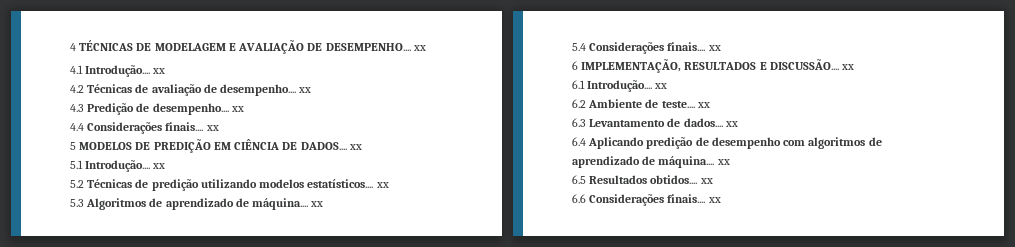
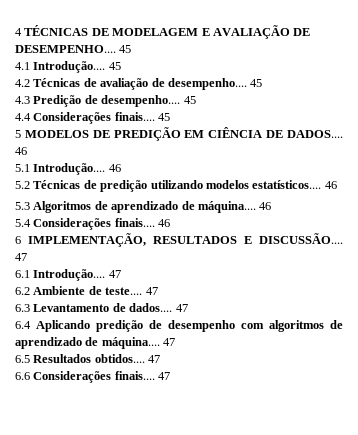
[412,45,426,51] xx -> [119,45,132,53] 45
[152,68,166,74] xx -> [108,62,121,70] 45
[298,87,312,93] xx -> [250,79,263,87] 45
[230,106,244,112] xx -> [183,96,196,104] 45
[205,125,219,131] xx -> [158,113,171,121] 45
[348,144,362,150] xx -> [15,147,27,155] 46
[152,163,166,169] xx -> [108,164,121,172] 46
[375,182,389,188] xx -> [324,181,337,189] 46
[310,201,324,207] xx -> [259,202,272,210] 46
[707,45,721,51] xx -> [158,219,171,227] 46
[841,64,855,70] xx -> [15,253,27,261] 47
[654,83,668,89] xx -> [108,270,121,278] 47
[696,102,710,108] xx -> [145,287,158,295] 47
[724,121,738,127] xx -> [175,304,188,312] 47
[716,159,730,165] xx -> [163,338,176,346] 47
[699,178,713,184] xx -> [148,355,161,363] 47
[707,197,721,203] xx -> [158,372,171,380] 47

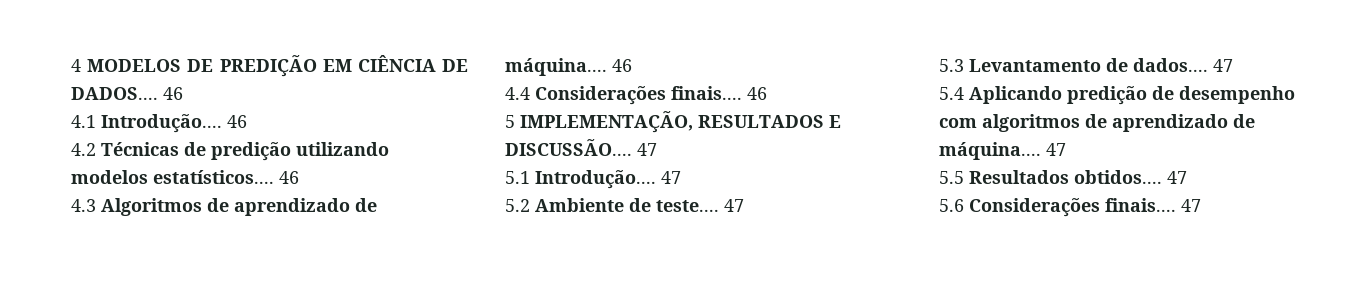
[24,25,311,39] [15,45,132,53] [15,61,121,73] [15,78,263,90] [15,95,196,107] [15,112,171,124] [15,130,21,138] TÉCNICAS DE MODELAGEM E AVALIAÇÃO DE DESEMPENHO.... 45 // 4.1 Introdução.... 45 // 4.2 Técnicas de avaliação de desempenho.... 45 // 4.3 Predição de desempenho.... 45 // 4.4 Considerações finais.... 45 // 5 -> (81, 65) none
[15,164,30,172] 5.1 -> [71,115,96,128] 4.1
[15,181,30,189] 5.2 -> [71,143,96,156] 4.2
[15,202,30,210] 5.3 -> [71,199,96,212] 4.3
[15,219,31,227] 5.4 -> [505,87,530,100] 4.4
[15,236,21,244] 6 -> [505,115,515,128] 5
[15,270,30,278] 6.1 -> [505,171,530,184] 5.1
[15,287,30,295] 6.2 -> [505,199,530,212] 5.2
[15,304,30,312] 6.3 -> [939,59,964,72] 5.3
[15,321,31,329] 6.4 -> [939,87,964,100] 5.4
[15,355,30,363] 6.5 -> [939,171,964,184] 5.5
[15,372,30,380] 6.6 -> [939,199,964,212] 5.6

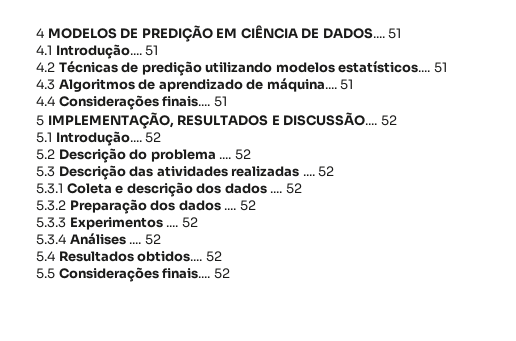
[163,87,183,100] 46 -> [388,28,402,39] 51
[227,115,247,128] 46 -> [145,45,159,56] 51
[279,171,299,184] 46 -> [433,62,447,73] 51
[612,59,632,72] 46 -> [340,79,354,90] 51
[747,87,767,100] 46 -> [213,96,227,107] 51
[637,143,657,156] 47 -> [380,115,397,126] 52
[661,171,681,184] 47 -> [145,132,162,143] 52
[535,198,744,212] [939,58,1233,72] [939,86,1295,105] [939,114,1255,132] [939,142,1066,160] [939,170,1187,184] [939,198,1201,217] Ambiente de teste.... 47 // 5.3 Levantamento de dados.... 47 // 5.4 Aplicando predição de desempenho com algoritmos de aprendizado de máquina.... 47 // 5.5 Resultados obtidos.... 47 // 5.6 Considerações finais.... 47 -> [58,148,251,163] [36,165,335,180] [36,182,302,197] [36,199,256,214] [36,217,198,230] [36,233,161,245] [36,251,222,262] [36,267,230,282] Descrição do problema .... 52 // 5.3 Descrição das atividades realizadas .... 52 // 5.3.1 Coleta e descrição dos dados .... 52 // 5.3.2 Preparação dos dados .... 52 // 5.3.3 Experimentos .... 52 // 5.3.4 Análises .... 52 // 5.4 Resultados obtidos.... 52 // 5.5 Considerações finais.... 52

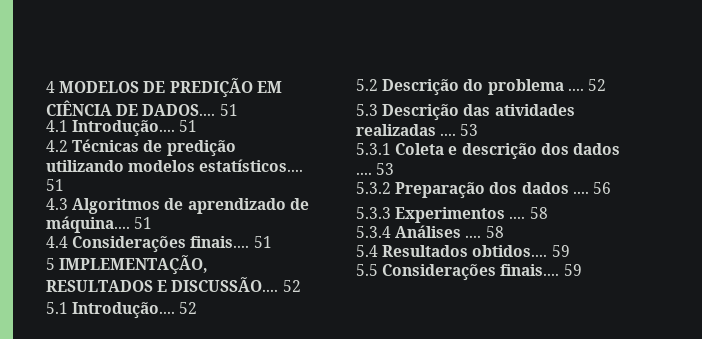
[318,166,335,177] 52 -> [460,124,479,136] 53
[285,183,302,194] 52 -> [376,163,395,175] 53
[239,200,256,211] 52 -> [592,182,611,194] 56
[181,217,198,228] 52 -> [529,207,548,219] 58
[144,234,161,245] 52 -> [485,226,504,238] 58
[205,251,222,262] 52 -> [551,245,570,257] 59
[213,268,230,279] 52 -> [563,264,582,276] 59

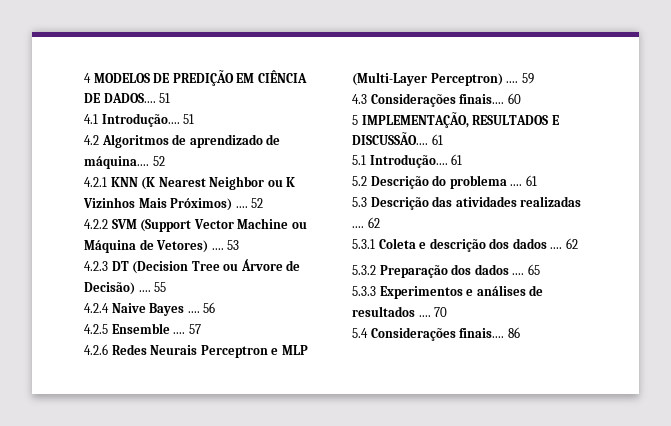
[72,139,236,157] [46,159,304,172] [46,179,64,191] [46,198,68,210] Técnicas de predição utilizando modelos estatísticos.... 51 // 4.3 -> (99, 140) none
[134,217,153,229] [46,236,272,253] 51 // 4.4 Considerações finais.... 51 -> [152,156,165,166] [84,176,296,190] [83,197,264,211] [84,218,307,232] [84,239,240,253] [84,259,301,274] [84,282,167,295] [84,302,216,316] [84,323,201,334] [84,344,308,358] [352,72,534,86] [352,93,521,107] 52 // 4.2.1 KNN (K Nearest Neighbor ou K Vizinhos Mais Próximos) .... 52 // 4.2.2 SVM (Support Vector Machine ou Máquina de Vetores) .... 53 // 4.2.3 DT (Decision Tree ou Árvore de Decisão) .... 55 // 4.2.4 Naive Bayes .... 56 // 4.2.5 Ensemble .... 57 // 4.2.6 Redes Neurais Perceptron e MLP (Multi-Layer Perceptron) .... 59 // 4.3 Considerações finais.... 60
[282,280,301,292] 52 -> [431,134,443,145] 61
[179,302,198,314] 52 -> [451,154,463,165] 61
[587,79,606,91] 52 -> [525,175,537,186] 61
[460,124,479,136] 53 -> [367,217,380,228] 62
[376,163,395,175] 53 -> [565,238,578,249] 62
[592,182,611,194] 56 -> [527,264,540,275] 65
[509,207,548,219] [356,225,504,238] [356,245,570,257] [356,264,582,281] .... 58 // 5.3.4 Análises .... 58 // 5.4 Resultados obtidos.... 59 // 5.5 Considerações finais.... 59 -> [466,285,544,296] [352,306,448,317] [352,327,520,341] e análises de resultados .... 70 // 5.4 Considerações finais.... 86

